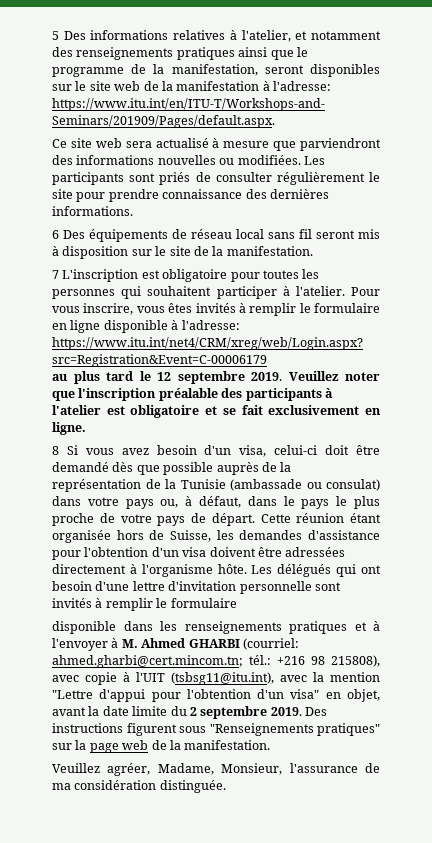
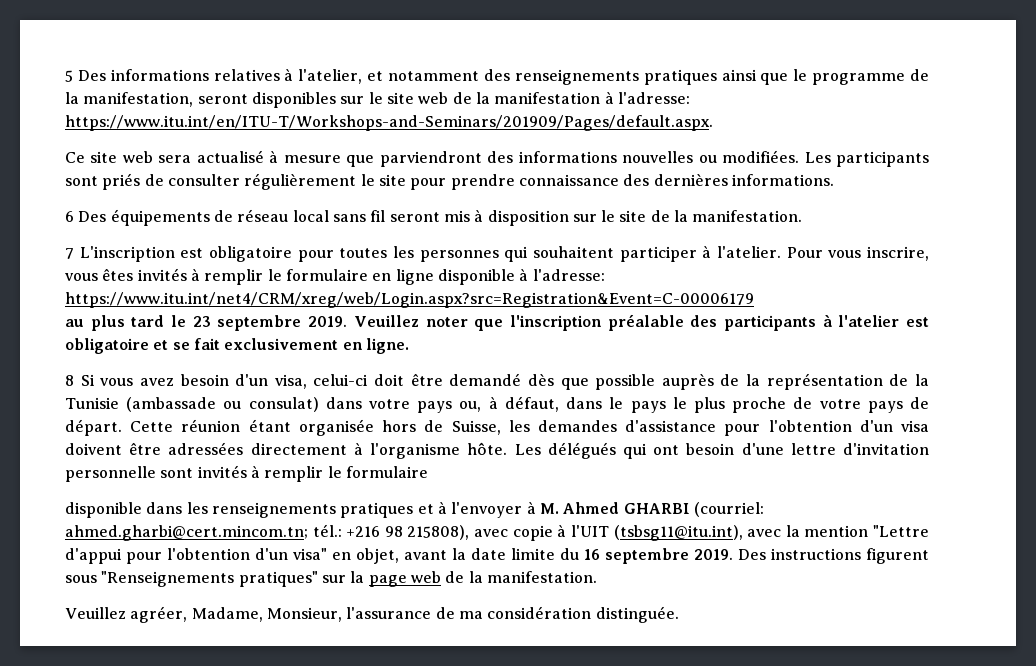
[157,372,171,381] 12 -> [192,316,211,327] 23
[189,707,197,716] 2 -> [584,549,600,560] 16

